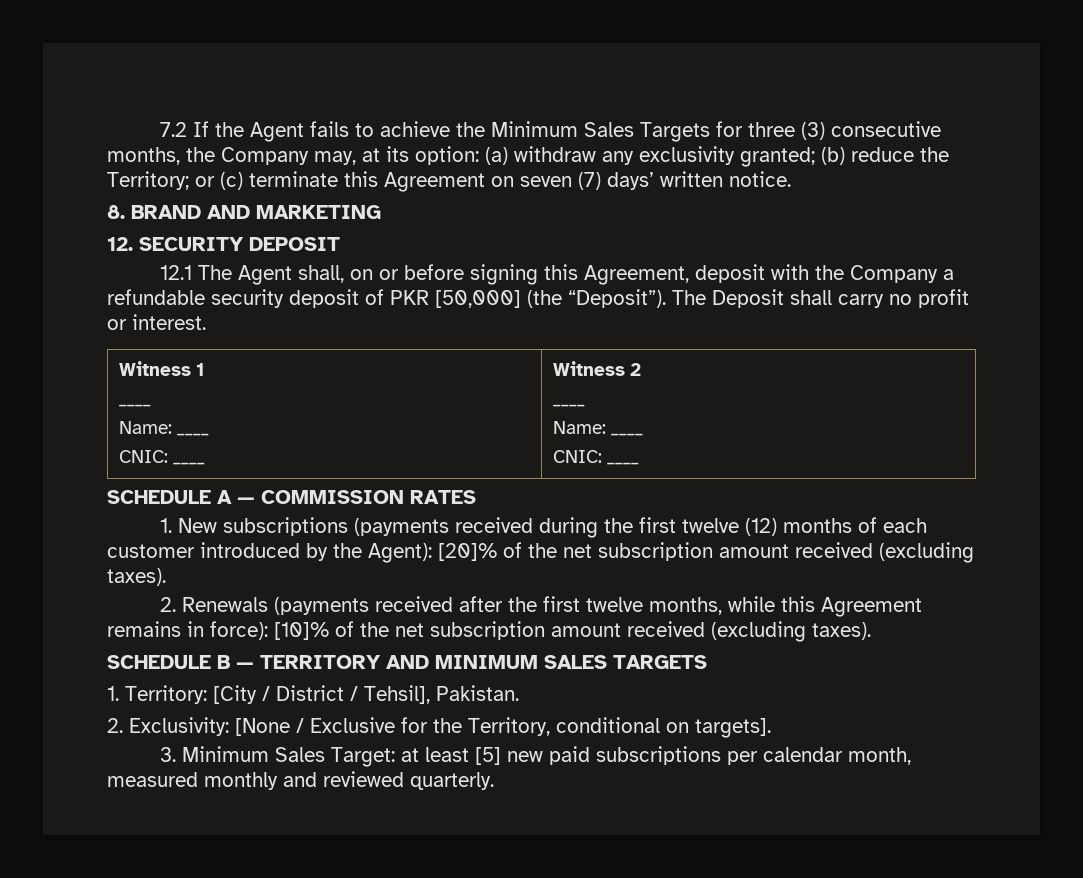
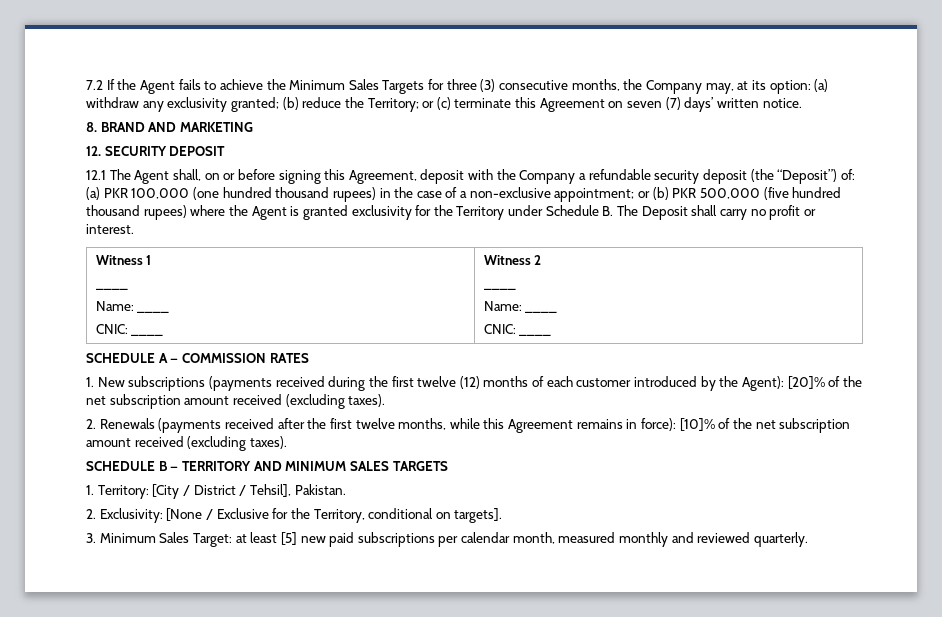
[365,289,666,308] of PKR [50,000] (the “Deposit”). -> [750,169,855,184] [86,187,842,202] [86,205,614,220] (the “Deposit”) of: (a) PKR 100,000 (one hundred thousand rupees) in the case of a non-exclusive appointment; or (b) PKR 500,000 (five hundred thousand rupees) where the Agent is granted exclusivity for the Territory under Schedule B.

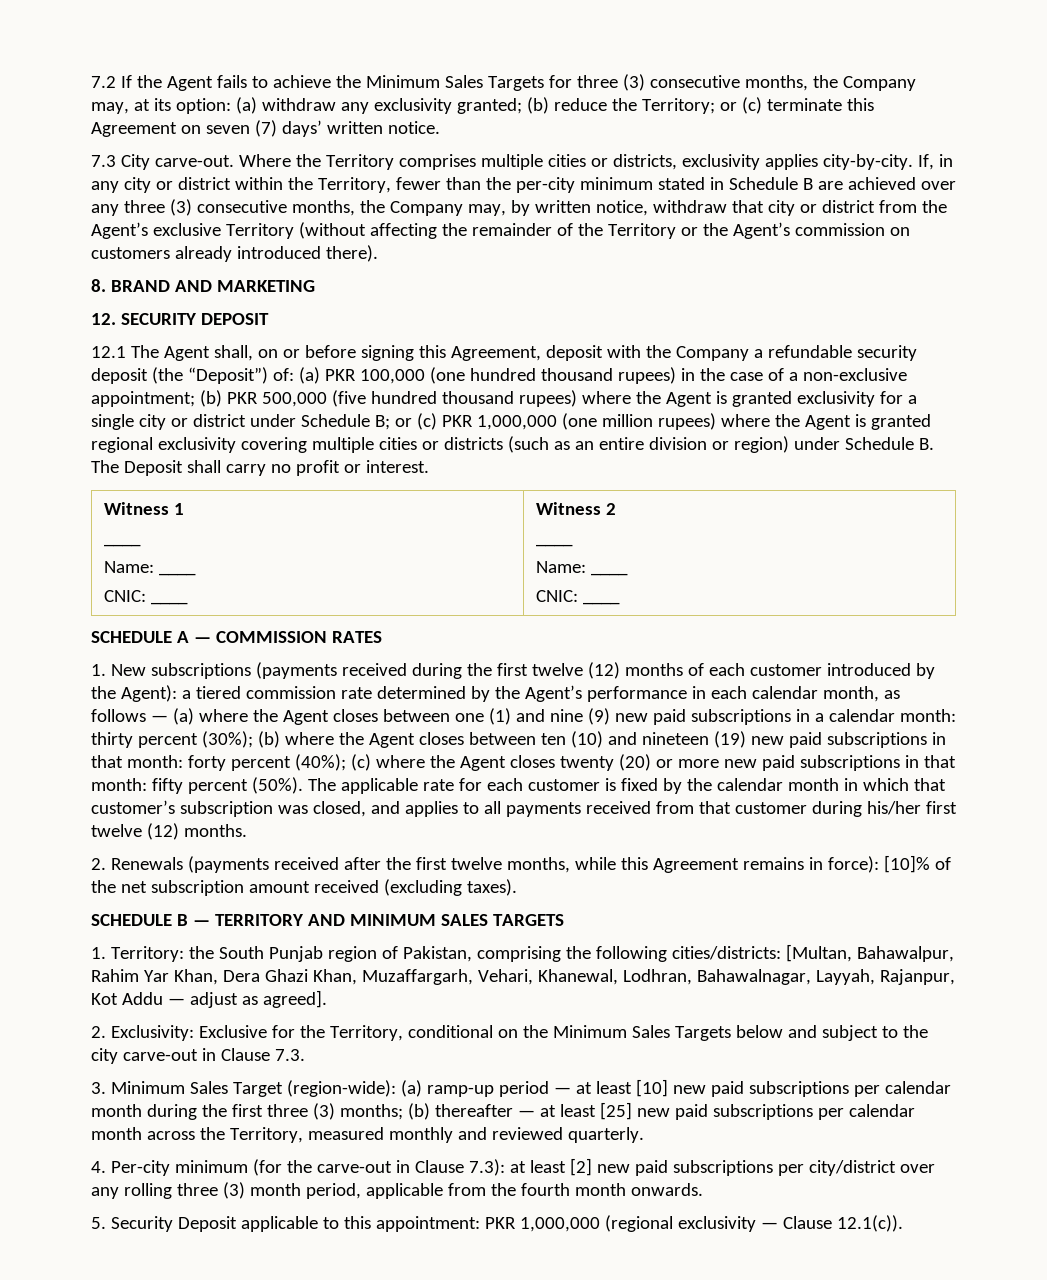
(802, 103) none -> [91,154,953,170] [91,177,956,193] [91,199,947,216] [91,222,910,239] [91,245,378,262] // 7.3 City carve-out. Where the Territory comprises multiple cities or districts, exclusivity applies city-by-city. If, in any city or district within the Territory, fewer than the per-city minimum stated in Schedule B are achieved over any three (3) consecutive months, the Company may, by written notice, withdraw that city or district from the Agent’s exclusive Territory (without affecting the remainder of the Territory or the Agent’s commission on customers already introduced there).
[638,191,651,198] or -> (195, 399) none
[433,205,505,220] the Territory -> [907,395,917,404] [91,413,931,430] [91,436,789,453] a single city or district under Schedule B; or (c) PKR 1,000,000 (one million rupees) where the Agent is granted regional exclusivity covering multiple cities or districts (such as an entire division or region)
[787,376,862,389] [86,394,386,409] [20]% of the net subscription amount received (excluding taxes). -> [181,685,900,702] [91,708,956,725] [91,731,946,748] [91,754,956,771] [91,777,946,794] [91,800,957,817] [91,823,247,840] a tiered commission rate determined by the Agent’s performance in each calendar month, as follows — (a) where the Agent closes between one (1) and nine (9) new paid subscriptions in a calendar month: thirty percent (30%); (b) where the Agent closes between ten (10) and nineteen (19) new paid subscriptions in that month: forty percent (40%); (c) where the Agent closes twenty (20) or more new paid subscriptions in that month: fifty percent (50%). The applicable rate for each customer is fixed by the calendar month in which that customer’s subscription was closed, and applies to all payments received from that customer during his/her first twelve (12) months.
[152,484,346,499] [City / District / Tehsil], Pakistan. -> [188,944,954,962] [91,969,955,985] [91,990,327,1008] the South Punjab region of Pakistan, comprising the following cities/districts: [Multan, Bahawalpur, Rahim Yar Khan, Dera Ghazi Khan, Muzaffargarh, Vehari, Khanewal, Lodhran, Bahawalnagar, Layyah, Rajanpur, Kot Addu — adjust as agreed].
[166,508,213,521] [None / -> (194, 1033) none
[454,508,503,523] [86,532,555,547] targets]. // 3. Minimum Sales Target: at least [5] new paid subscriptions per calendar month, -> [522,1025,928,1041] [91,1048,305,1064] [91,1079,951,1097] [91,1102,915,1120] [91,1127,303,1143] the Minimum Sales Targets below and subject to the city carve-out in Clause 7.3. // 3. Minimum Sales Target (region-wide): (a) ramp-up period — at least [10] new paid subscriptions per calendar month during the first three (3) months; (b) thereafter — at least [25] new paid subscriptions per calendar month across the Territory,
(808, 539) none -> [91,1158,935,1176] [91,1182,703,1199] [91,1215,903,1232] // 4. Per-city minimum (for the carve-out in Clause 7.3): at least [2] new paid subscriptions per city/district over any rolling three (3) month period, applicable from the fourth month onwards. // 5. Security Deposit applicable to this appointment: PKR 1,000,000 (regional exclusivity — Clause 12.1(c)).

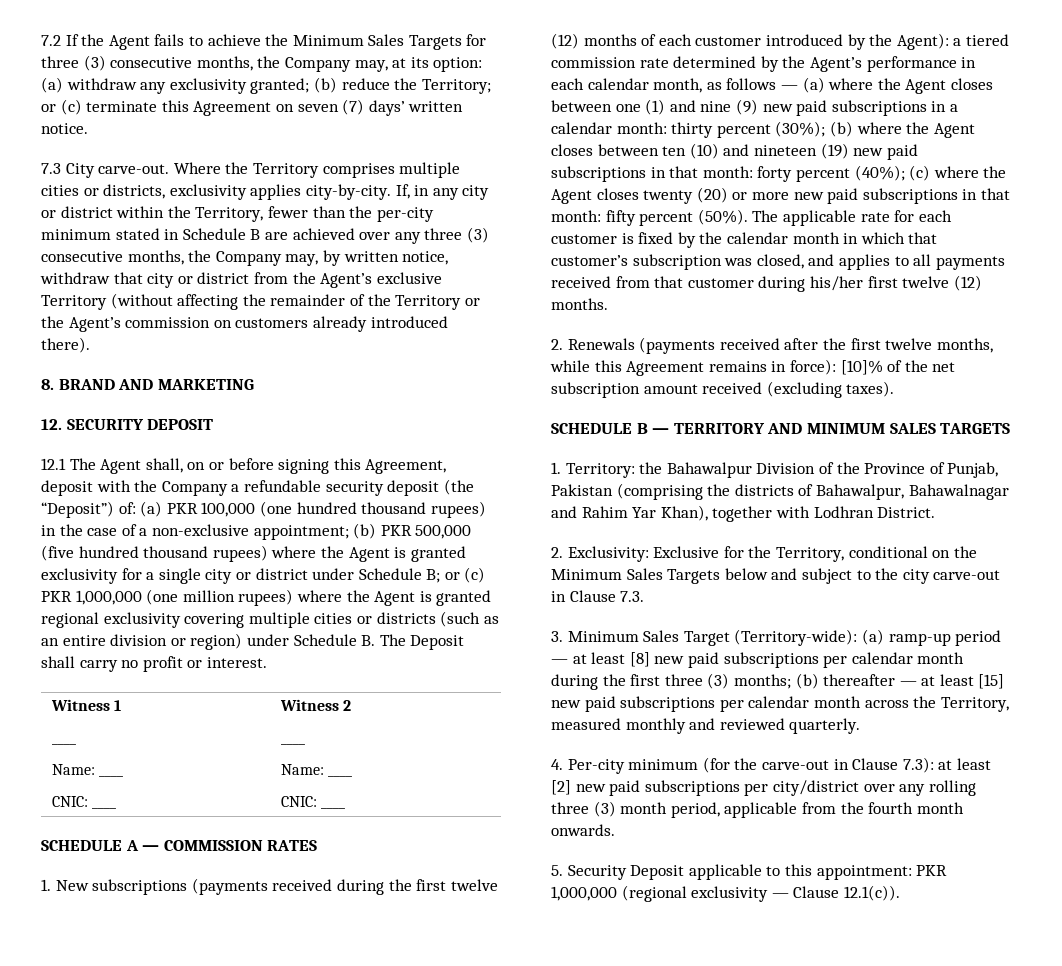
[218,944,954,962] [91,969,955,985] [91,990,327,1008] South Punjab region of Pakistan, comprising the following cities/districts: [Multan, Bahawalpur, Rahim Yar Khan, Dera Ghazi Khan, Muzaffargarh, Vehari, Khanewal, Lodhran, Bahawalnagar, Layyah, Rajanpur, Kot Addu — adjust as agreed]. -> [666,462,999,478] [551,483,1009,500] [551,505,936,522] Bahawalpur Division of the Province of Punjab, Pakistan (comprising the districts of Bahawalpur, Bahawalnagar and Rahim Yar Khan), together with Lodhran District.
[286,1080,396,1097] (region-wide): -> [734,629,858,646] (Territory-wide):
[635,1079,668,1097] [10] -> [629,652,650,667] [8]
[599,1102,632,1120] [25] -> [978,674,1005,689] [15]

